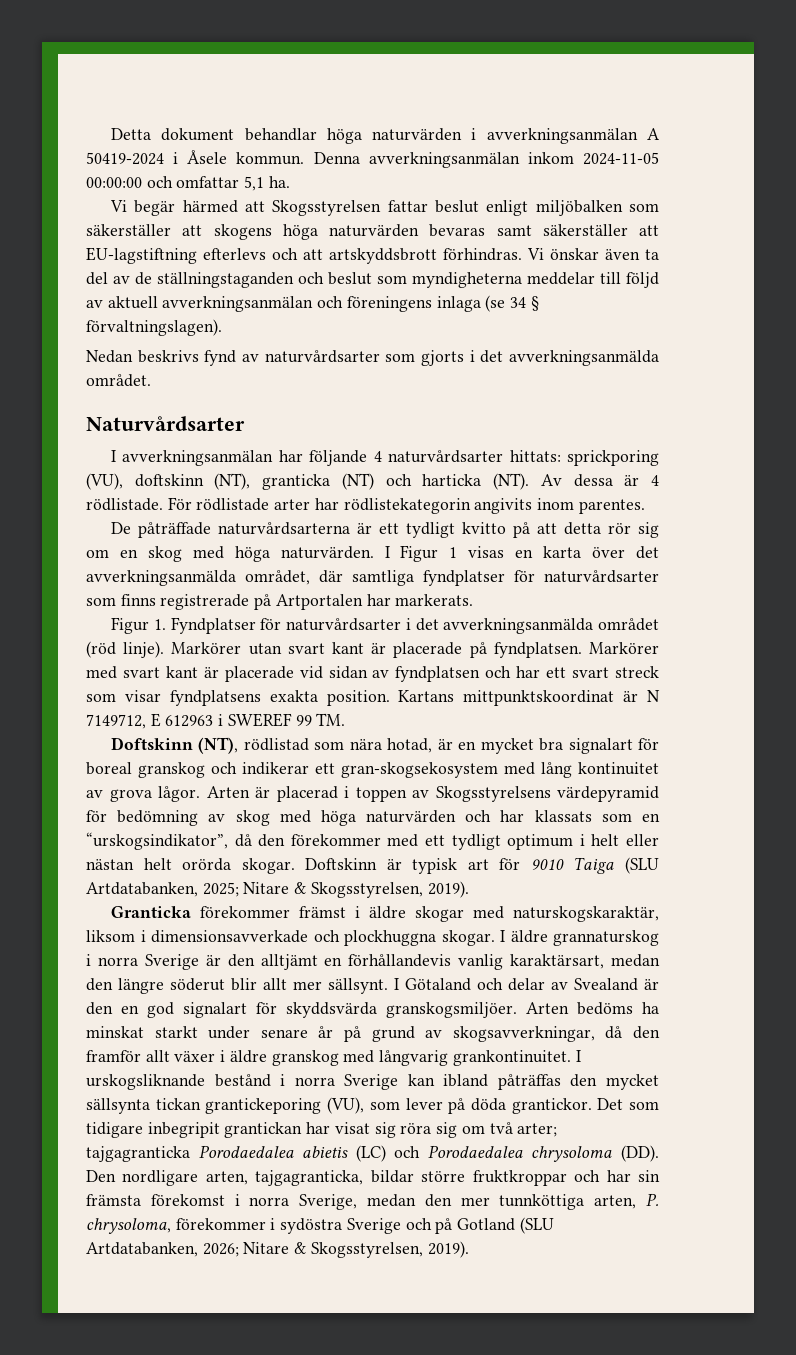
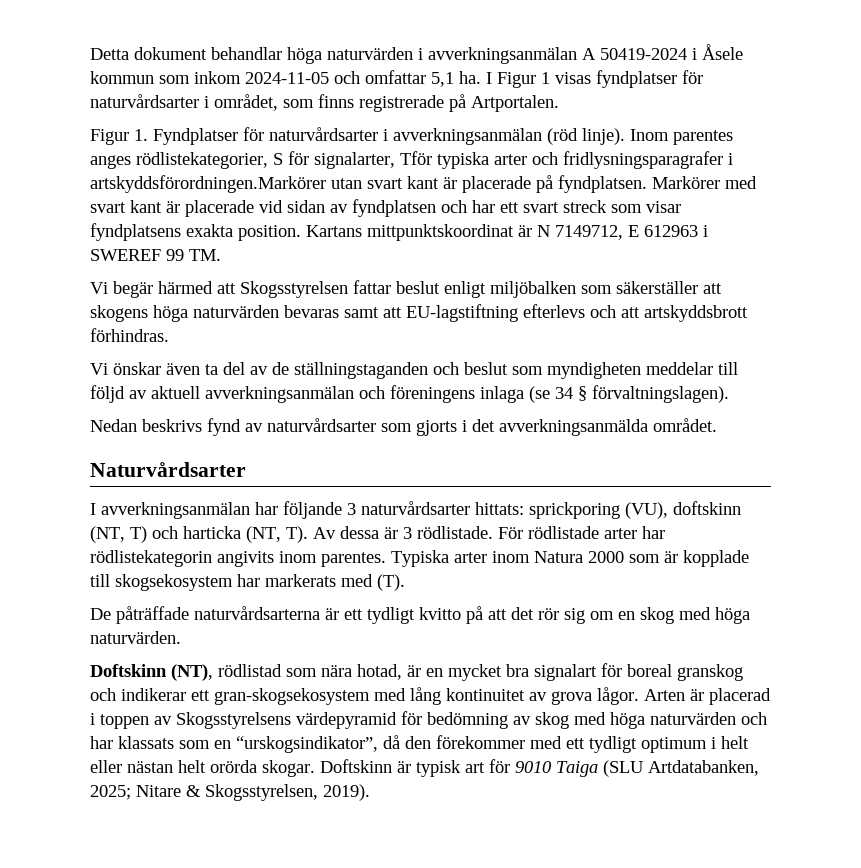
[236,152,520,168] kommun. Denna avverkningsanmälan -> [90,71,190,84] kommun som
[86,177,142,188] 00:00:00 -> (329, 78) none
[110,200,660,216] [86,224,659,240] [86,247,659,264] [86,272,659,288] [86,295,539,312] [86,319,222,336] [86,350,659,366] [86,374,151,387] [86,416,245,431] [111,450,659,466] [86,473,660,490] [86,497,645,514] [111,522,660,538] [86,545,659,562] [86,570,414,586] // Vi begär härmed att Skogsstyrelsen fattar beslut enligt miljöbalken som säkerställer att skogens höga naturvärden bevaras samt säkerställer att EU-lagstiftning efterlevs och att artskyddsbrott förhindras. Vi önskar även ta del av de ställningstaganden och beslut som myndigheterna meddelar till följd av aktuell avverkningsanmälan och föreningens inlaga (se 34 § förvaltningslagen). // Nedan beskrivs fynd av naturvårdsarter som gjorts i det avverkningsanmälda området. // Naturvårdsarter // I avverkningsanmälan har följande 4 naturvårdsarter hittats: sprickporing (VU), doftskinn (NT), granticka (NT) och harticka (NT). Av dessa är 4 rödlistade. För rödlistade arter har rödlistekategorin angivits inom parentes. // De påträffade naturvårdsarterna är ett tydligt kvitto på att detta rör sig om en skog med höga naturvärden. I Figur 1 visas en karta över det avverkningsanmälda området, där samtliga -> [486,72,591,88] I Figur 1 visas
(659, 576) none -> [204,94,278,111] i området,
[275,594,474,610] Artportalen har markerats. -> [471,95,559,112] Artportalen.
[415,618,660,634] [86,641,242,658] det avverkningsanmälda området (röd linje). Markörer -> [393,128,733,145] [90,151,733,169] [90,175,326,193] avverkningsanmälan (röd linje). Inom parentes anges rödlistekategorier, S för signalarter, Tför typiska arter och fridlysningsparagrafer i artskyddsförordningen.Markörer
(346, 719) none -> [90,280,722,298] [90,304,748,322] [90,328,169,342] [90,362,738,379] [90,385,729,403] [90,418,717,436] [90,462,246,477] [90,501,741,519] [90,526,665,543] [90,550,749,567] [90,574,405,591] [90,606,750,624] [90,631,181,644] // Vi begär härmed att Skogsstyrelsen fattar beslut enligt miljöbalken som säkerställer att skogens höga naturvärden bevaras samt att EU-lagstiftning efterlevs och att artskyddsbrott förhindras. // Vi önskar även ta del av de ställningstaganden och beslut som myndigheten meddelar till följd av aktuell avverkningsanmälan och föreningens inlaga (se 34 § förvaltningslagen). // Nedan beskrivs fynd av naturvårdsarter som gjorts i det avverkningsanmälda området. // Naturvårdsarter // I avverkningsanmälan har följande 3 naturvårdsarter hittats: sprickporing (VU), doftskinn (NT, T) och harticka (NT, T). Av dessa är 3 rödlistade. För rödlistade arter har rödlistekategorin angivits inom parentes. Typiska arter inom Natura 2000 som är kopplade till skogsekosystem har markerats med (T). // De påträffade naturvårdsarterna är ett tydligt kvitto på att det rör sig om en skog med höga naturvärden.
[111,906,659,922] [86,930,659,946] [86,954,660,970] [86,978,659,994] [86,1002,659,1018] [86,1026,661,1042] [86,1050,581,1066] [86,1074,659,1090] [86,1097,659,1114] [86,1122,558,1138] [86,1145,659,1162] [86,1170,661,1186] [86,1193,659,1210] [86,1217,554,1234] [86,1241,469,1258] // Granticka förekommer främst i äldre skogar med naturskogskaraktär, liksom i dimensionsavverkade och plockhuggna skogar. I äldre grannaturskog i norra Sverige är den alltjämt en förhållandevis vanlig karaktärsart, medan den längre söderut blir allt mer sällsynt. I Götaland och delar av Svealand är den en god signalart för skyddsvärda granskogsmiljöer. Arten bedöms ha minskat starkt under senare år på grund av skogsavverkningar, då den framför allt växer i äldre granskog med långvarig grankontinuitet. I urskogsliknande bestånd i norra Sverige kan ibland påträffas den mycket sällsynta tickan grantickeporing (VU), som lever på döda grantickor. Det som tidigare inbegripit grantickan har visat sig röra sig om två arter; tajgagranticka Porodaedalea abietis (LC) och Porodaedalea chrysoloma (DD). Den nordligare arten, tajgagranticka, bildar större fruktkroppar och har sin främsta förekomst i norra Sverige, medan den mer tunnköttiga arten, P. chrysoloma, förekommer i sydöstra Sverige och på Gotland (SLU Artdatabanken, 2026; Nitare & Skogsstyrelsen, 2019). -> (370, 792) none

